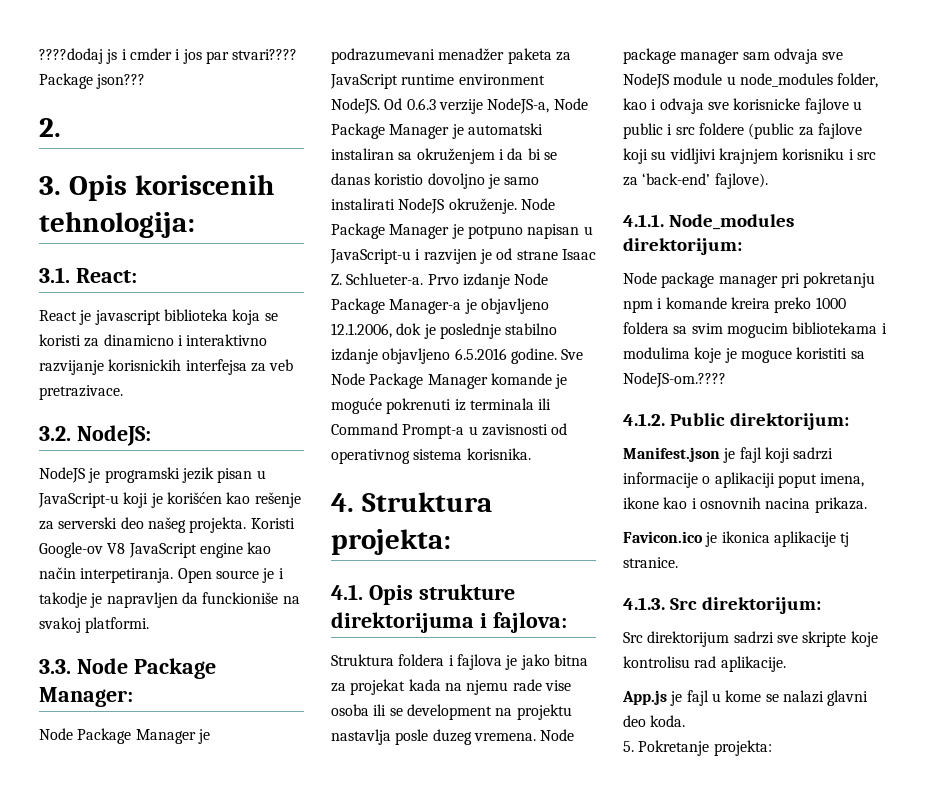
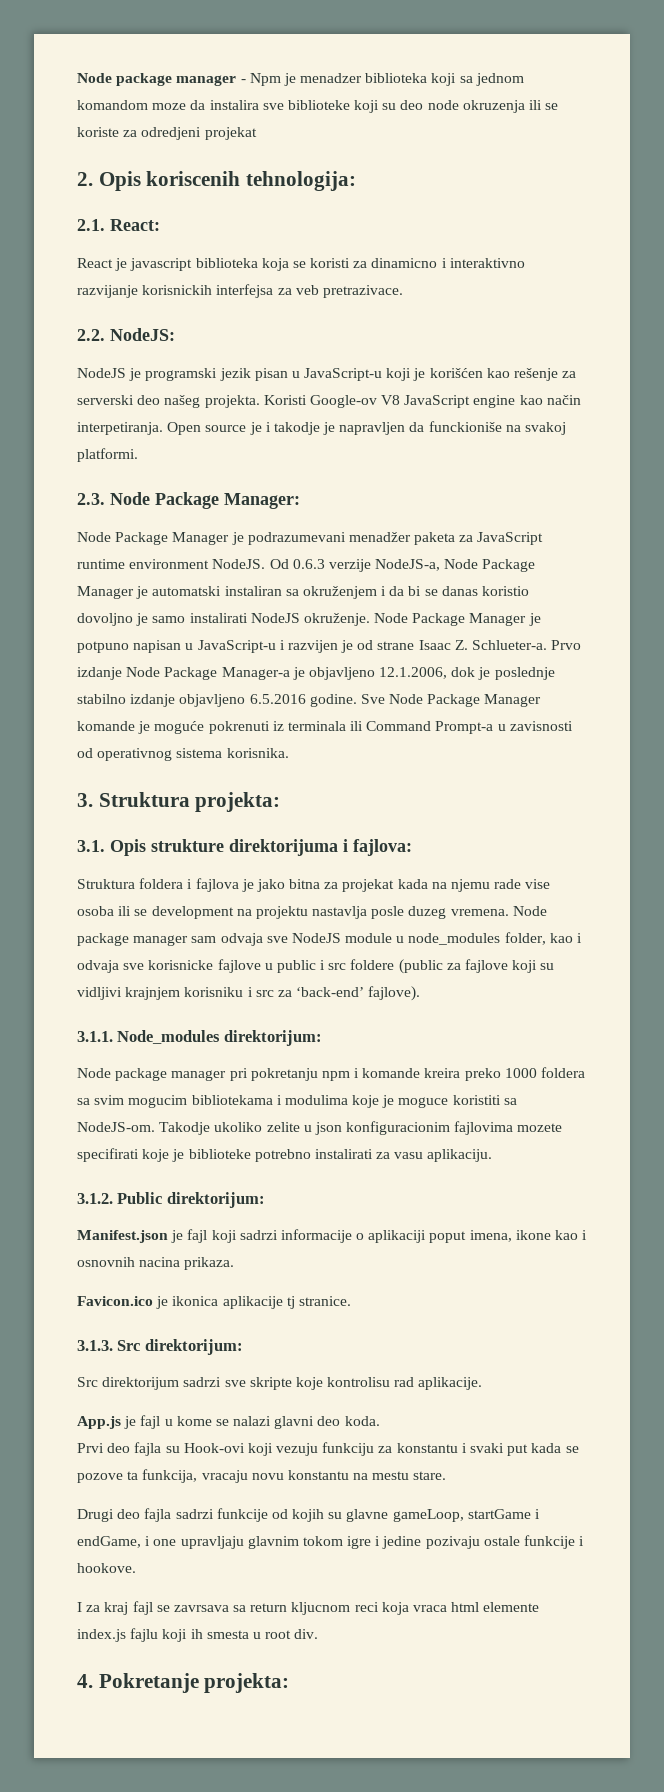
[39,48,298,64] [39,73,146,89] ????dodaj js i cmder i jos par stvari???? Package json??? -> [77,73,524,86] [77,100,559,113] [77,127,257,140] Node package manager - Npm je menadzer biblioteka koji sa jednom komandom moze da instalira sve biblioteke koji su deo node okruzenja ili se koriste za odredjeni projekat
[39,176,61,195] // 3. -> (93, 179) none
[39,267,70,283] 3.1. -> [77,219,105,231] 2.1.
[39,426,71,441] 3.2. -> [77,329,105,341] 2.2.
[39,659,71,674] 3.3. -> [77,493,105,505] 2.3.
[331,493,354,512] 4. -> [77,793,93,807] 3.
[331,584,363,600] 4.1. -> [77,840,105,852] 3.1.
[623,214,664,227] 4.1.1. -> [77,1031,113,1042] 3.1.1.
[623,372,726,388] [623,413,665,426] NodeJS-om.???? // 4.1.2. -> [77,1121,563,1135] [77,1148,493,1162] [77,1193,113,1204] NodeJS-om. Takodje ukoliko zelite u json konfiguracionim fajlovima mozete specifirati koje je biblioteke potrebno instalirati za vasu aplikaciju. // 3.1.2.
[623,597,665,610] 4.1.3. -> [77,1340,113,1351] 3.1.3.
[623,741,634,752] 5. -> [77,1442,579,1456] [77,1469,447,1483] [77,1508,541,1522] [77,1535,585,1549] [77,1563,136,1573] [77,1601,540,1615] [77,1628,319,1642] [77,1674,93,1688] Prvi deo fajla su Hook-ovi koji vezuju funkciju za konstantu i svaki put kada se pozove ta funkcija, vracaju novu konstantu na mestu stare. // Drugi deo fajla sadrzi funkcije od kojih su glavne gameLoop, startGame i endGame, i one upravljaju glavnim tokom igre i jedine pozivaju ostale funkcije i hookove. // I za kraj fajl se zavrsava sa return kljucnom reci koja vraca html elemente index.js fajlu koji ih smesta u root div. // 4.

